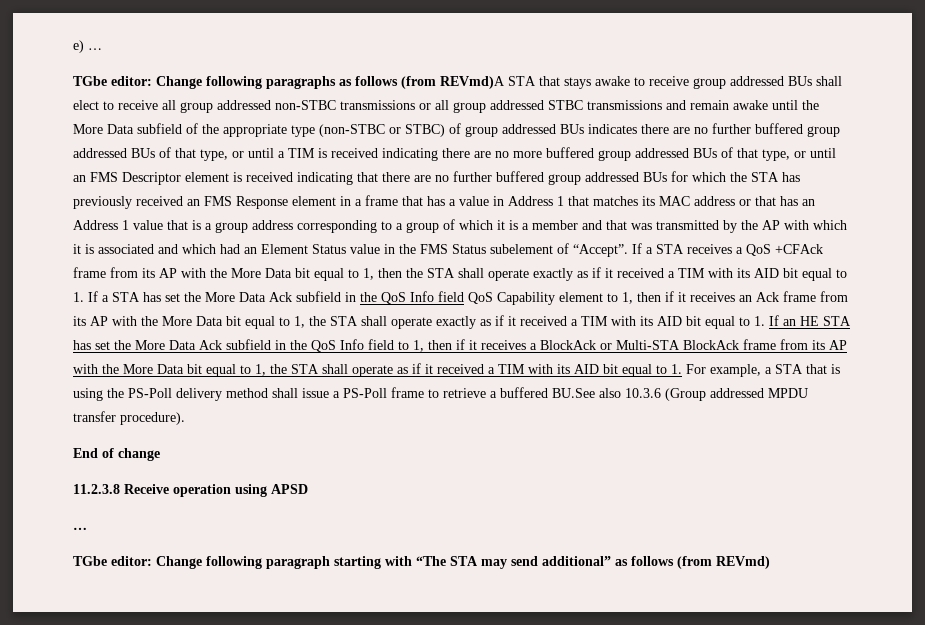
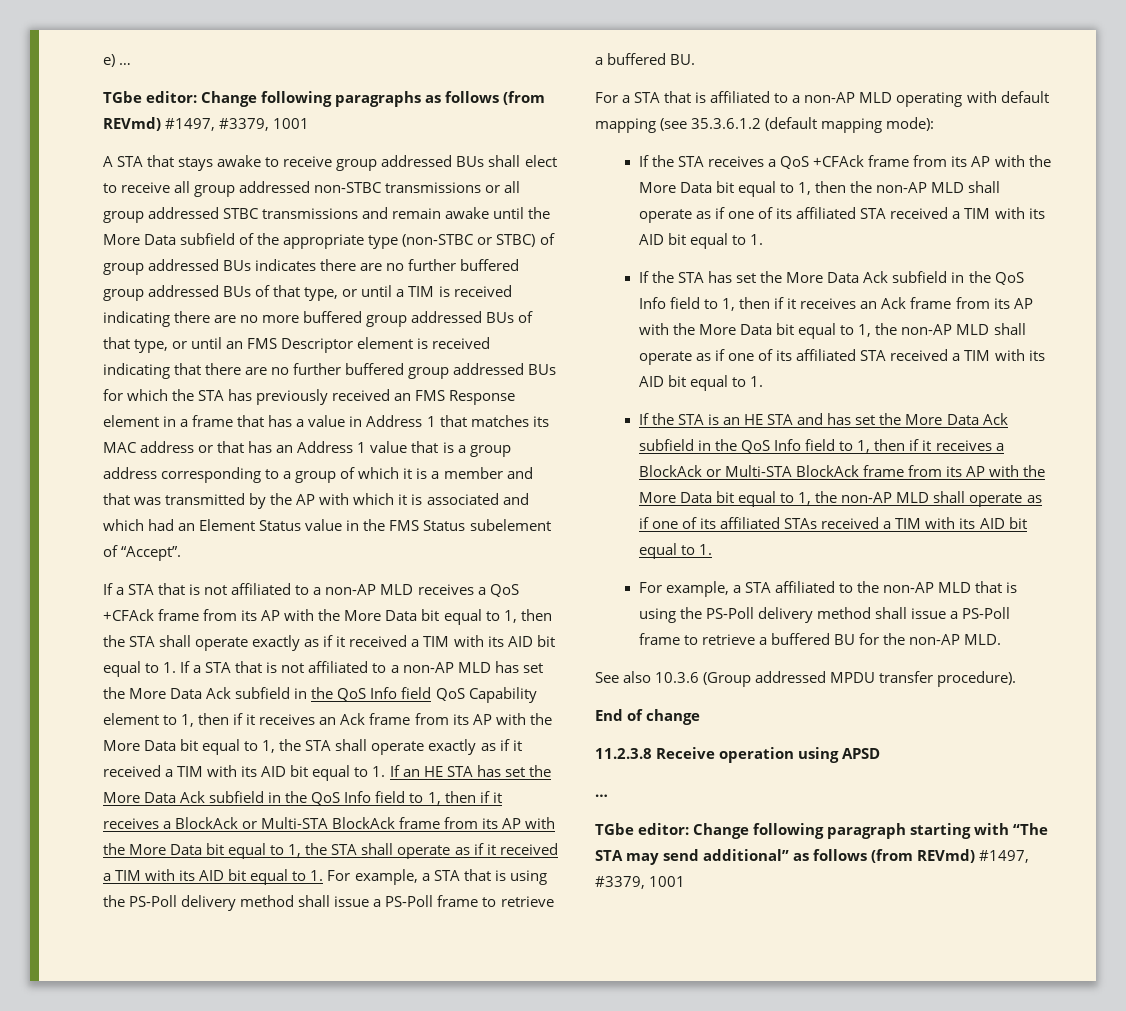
[440,76,505,89] REVmd)A -> [103,117,310,131] [103,156,113,167] REVmd) #1497, #3379, 1001 // A
[632,243,684,254] If a STA -> [103,583,414,595] // If a STA that is not affiliated to a non-AP MLD
(140, 297) none -> [235,661,491,673] that is not affiliated to a non-AP MLD
[552,388,595,398] BU.See -> [670,54,696,65] [595,91,1049,107] [595,117,935,133] [638,155,1051,169] [638,181,1001,197] [638,207,1045,223] [638,233,764,249] [638,271,1024,285] [638,297,1033,311] [638,323,1026,339] [638,349,1045,365] [638,375,764,391] [638,413,1008,425] [638,439,1004,453] [638,465,1046,477] [638,491,1042,507] [638,517,1027,529] [638,543,713,559] [638,581,1018,597] [638,607,1011,623] [638,633,1002,645] [595,672,619,683] BU. // For a STA that is affiliated to a non-AP MLD operating with default mapping (see 35.3.6.1.2 (default mapping mode): // If the STA receives a QoS +CFAck frame from its AP with the More Data bit equal to 1, then the non-AP MLD shall operate as if one of its affiliated STA received a TIM with its AID bit equal to 1. // If the STA has set the More Data Ack subfield in the QoS Info field to 1, then if it receives an Ack frame from its AP with the More Data bit equal to 1, the non-AP MLD shall operate as if one of its affiliated STA received a TIM with its AID bit equal to 1. // If the STA is an HE STA and has set the More Data Ack subfield in the QoS Info field to 1, then if it receives a BlockAck or Multi-STA BlockAck frame from its AP with the More Data bit equal to 1, the non-AP MLD shall operate as if one of its affiliated STAs received a TIM with its AID bit equal to 1. // For example, a STA affiliated to the non-AP MLD that is using the PS-Poll delivery method shall issue a PS-Poll frame to retrieve a buffered BU for the non-AP MLD. // See
(770, 562) none -> [979,850,1030,863] [595,876,686,889] #1497, #3379, 1001

